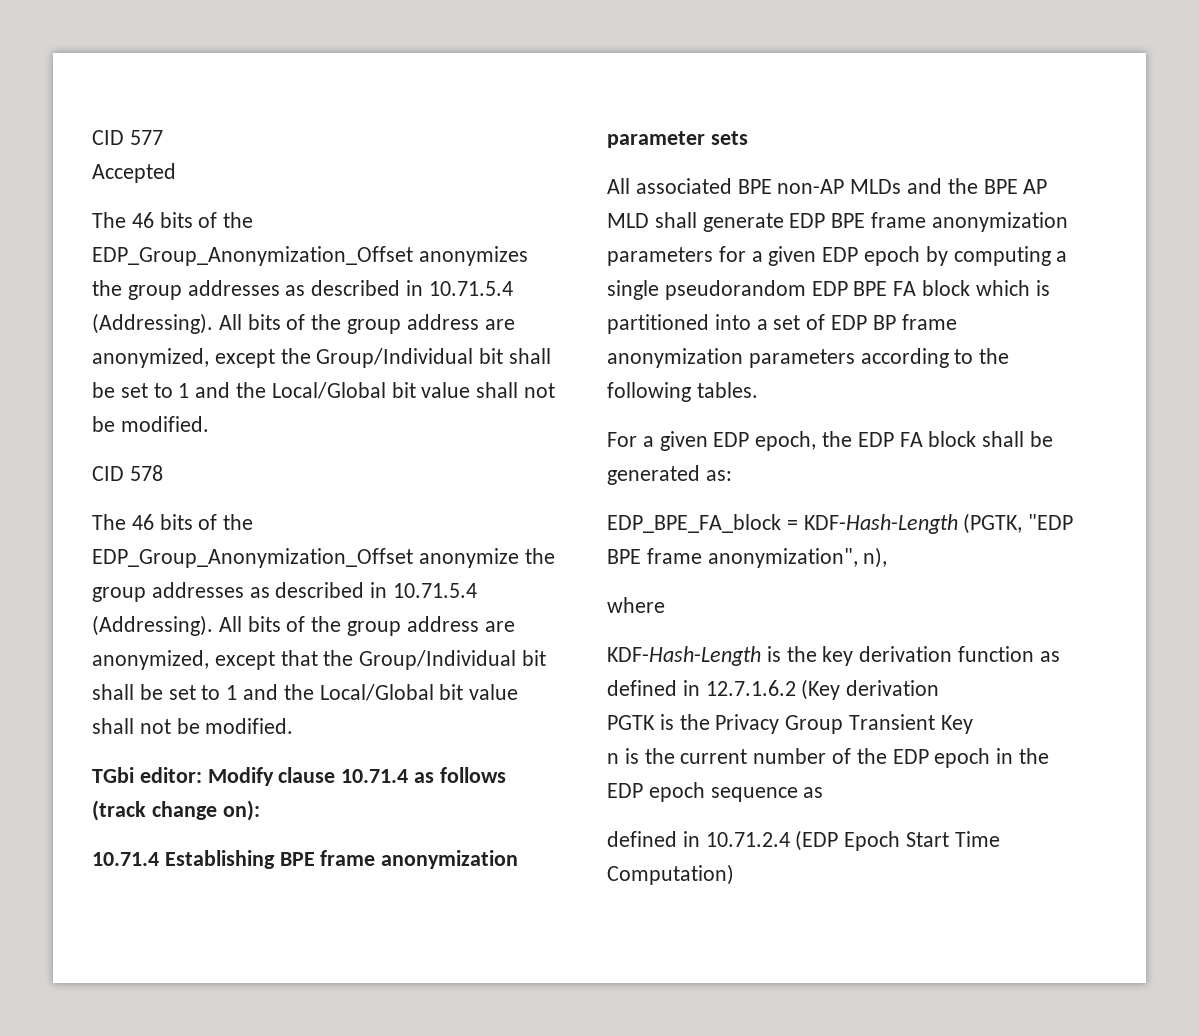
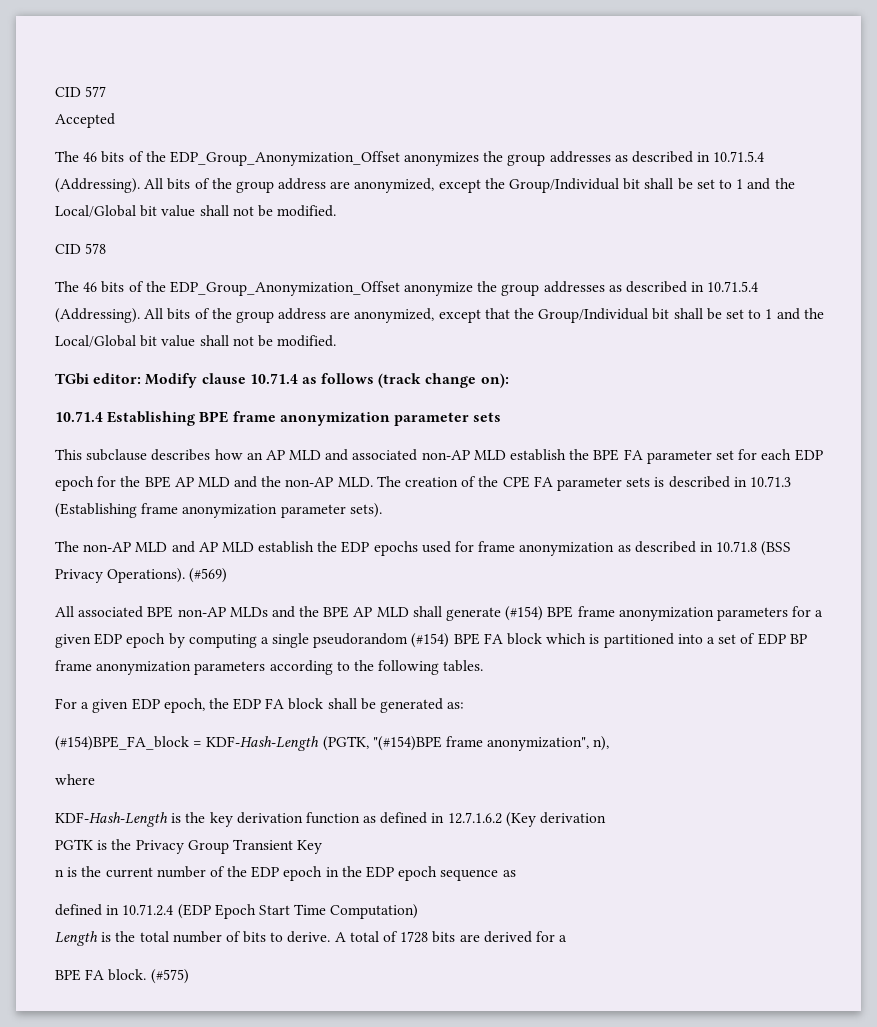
(748, 138) none -> [55,449,823,464] [55,476,791,491] [55,503,382,518] [55,541,792,556] [55,568,228,583] // This subclause describes how an AP MLD and associated non-AP MLD establish the BPE FA parameter set for each EDP epoch for the BPE AP MLD and the non-AP MLD. The creation of the CPE FA parameter sets is described in 10.71.3 (Establishing frame anonymization parameter sets). // The non-AP MLD and AP MLD establish the EDP epochs used for frame anonymization as described in 10.71.8 (BSS Privacy Operations). (#569)
[789,213,826,228] EDP -> [505,606,544,621] (#154)
[811,281,848,296] EDP -> [411,633,450,648] (#154)
[607,514,781,533] EDP_BPE_FA_block -> [55,736,189,751] (#154)BPE_FA_block
[1028,514,1074,530] [607,549,641,564] "EDP BPE -> [372,736,442,751] "(#154)BPE
(734, 874) none -> [55,931,568,946] [55,969,189,984] // Length is the total number of bits to derive. A total of 1728 bits are derived for a // BPE FA block. (#575)

